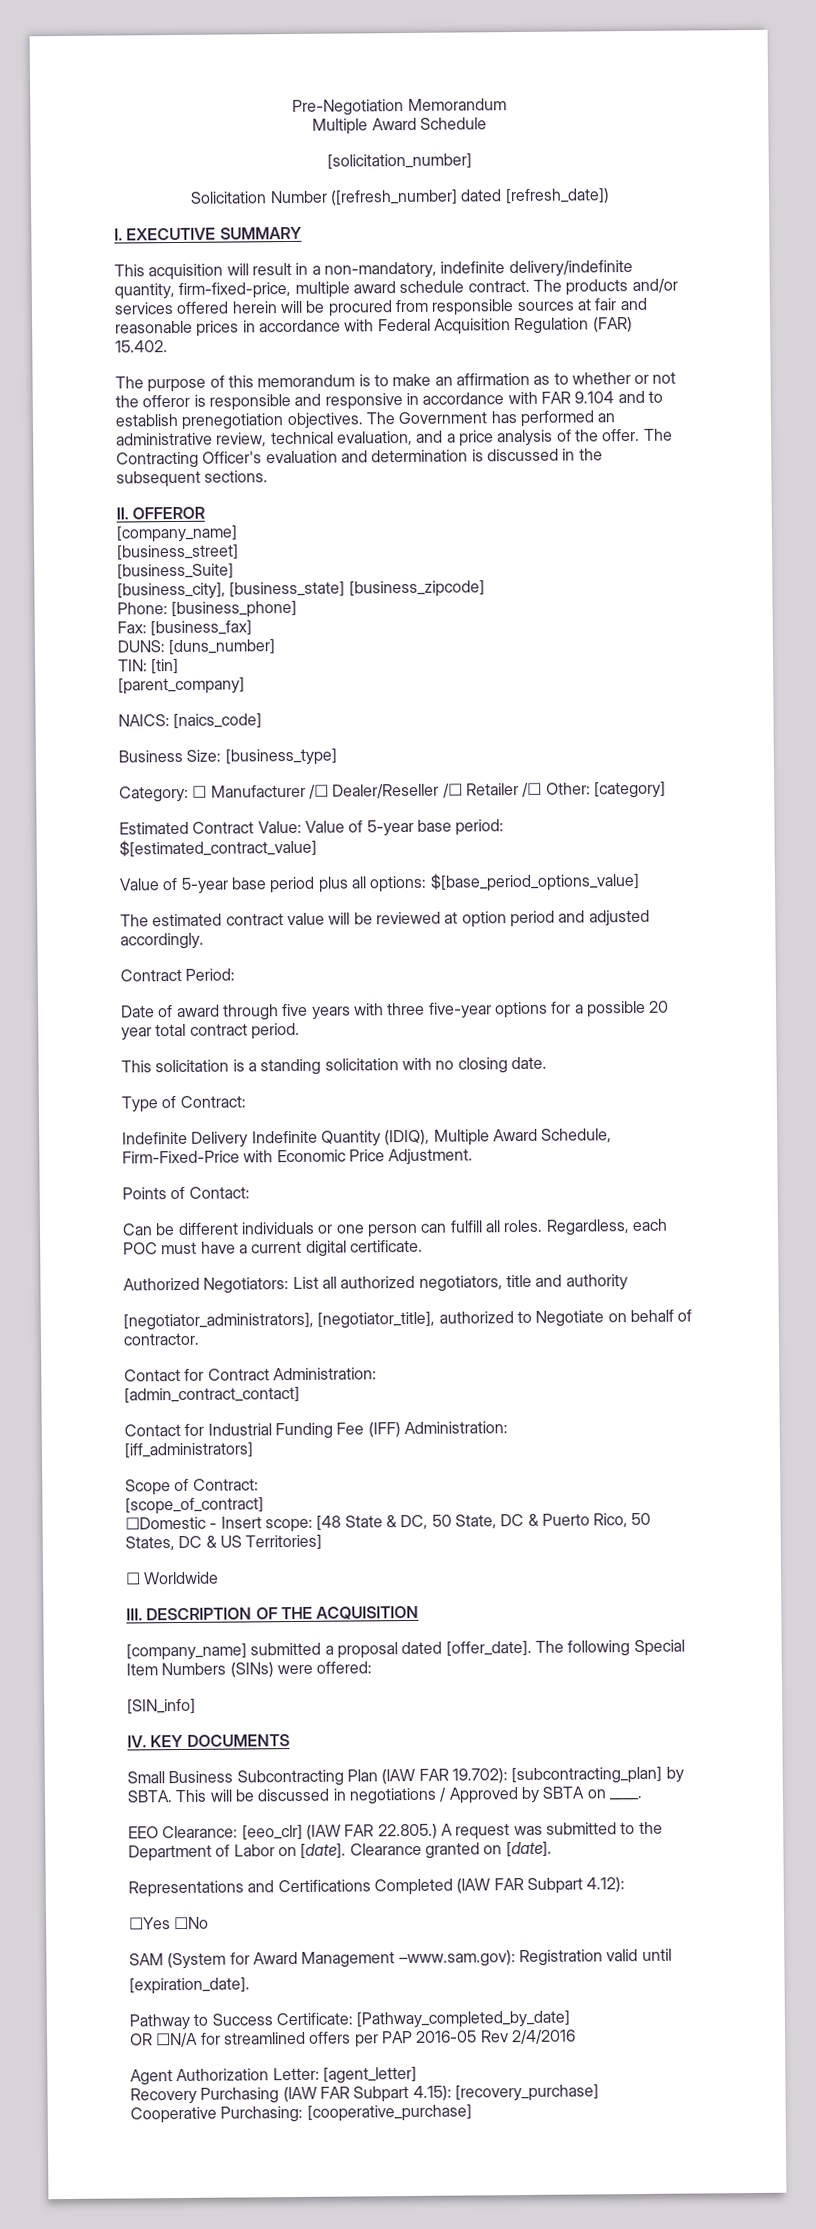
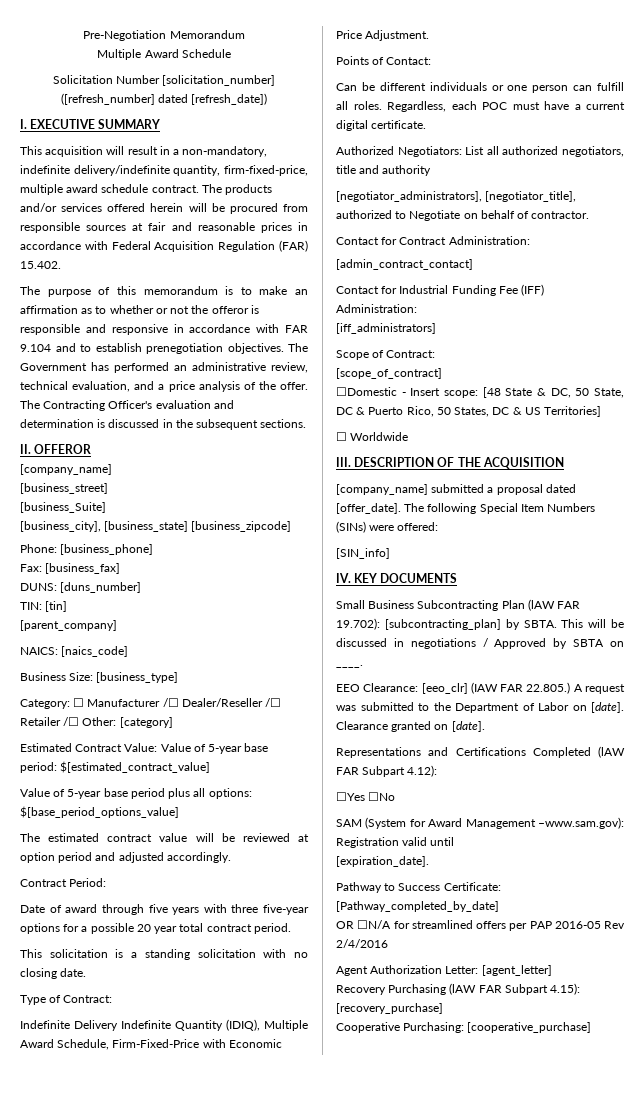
[327,152,472,170] // [solicitation_number] -> (231, 53) none
(328, 197) none -> [162,75,276,86] [solicitation_number]

